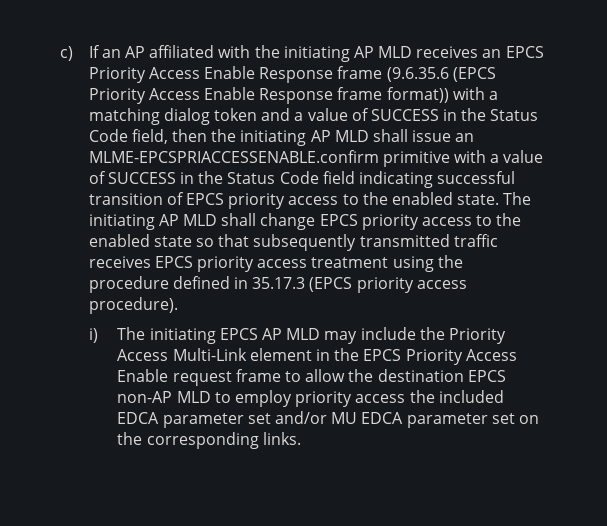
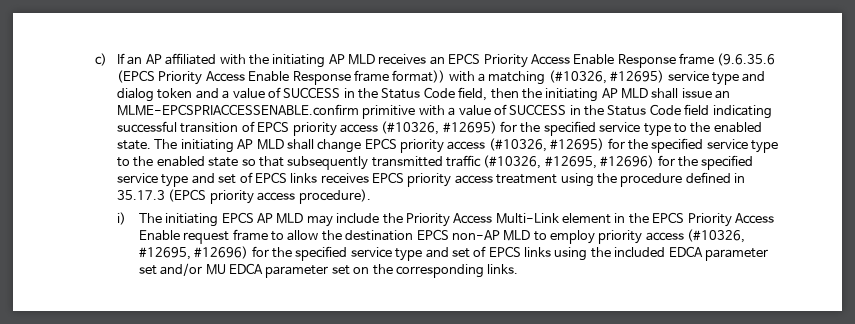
(160, 116) none -> [548,70,766,85] (#10326, #12695) service type and
(339, 200) none -> [381,121,671,136] (#10326, #12695) for the specified service type
(472, 221) none -> [488,138,778,153] (#10326, #12695) for the specified service type
(498, 240) none -> [483,155,754,170] [116,172,318,187] (#10326, #12695, #12696) for the specified service type and set of EPCS links
(406, 398) none -> [687,229,746,243] [138,246,588,261] (#10326, #12695, #12696) for the specified service type and set of EPCS links using

